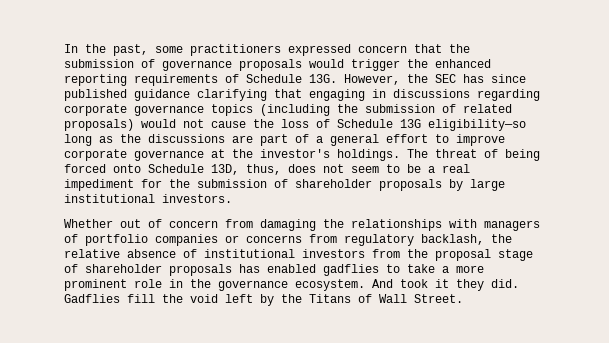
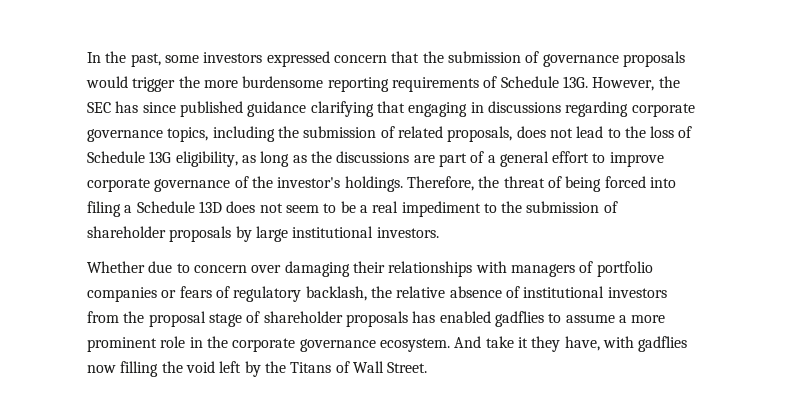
[190,44,281,56] practitioners -> [203,52,263,63] investors
[435,59,491,68] enhanced -> [203,76,324,88] more burdensome
[211,104,330,116] topics (including -> [167,126,275,142] topics, including
[64,119,246,131] proposals) would not cause -> [447,126,621,142] proposals, does not lead to
[428,119,526,131] eligibility—so -> [175,151,256,167] eligibility, as
[211,149,225,158] at -> [234,176,249,188] of
[407,149,428,158] The -> [406,176,500,191] Therefore, the
[113,164,281,175] onto Schedule 13D, thus, -> [649,177,676,188] [87,201,222,217] into filing a Schedule 13D
[141,179,162,188] for -> [483,203,497,213] to
[120,219,344,231] out of concern from damaging the -> [148,261,385,277] due to concern over damaging their
[246,234,337,243] concerns from -> [179,286,230,298] fears of
[407,264,435,273] take -> [565,314,615,323] assume
(211, 283) none -> [232,338,296,352] corporate
[400,279,428,288] took -> [485,336,514,348] take
[491,279,519,288] [64,294,155,303] did. Gadflies fill -> [564,336,688,352] [87,361,159,377] have, with gadflies now filling

